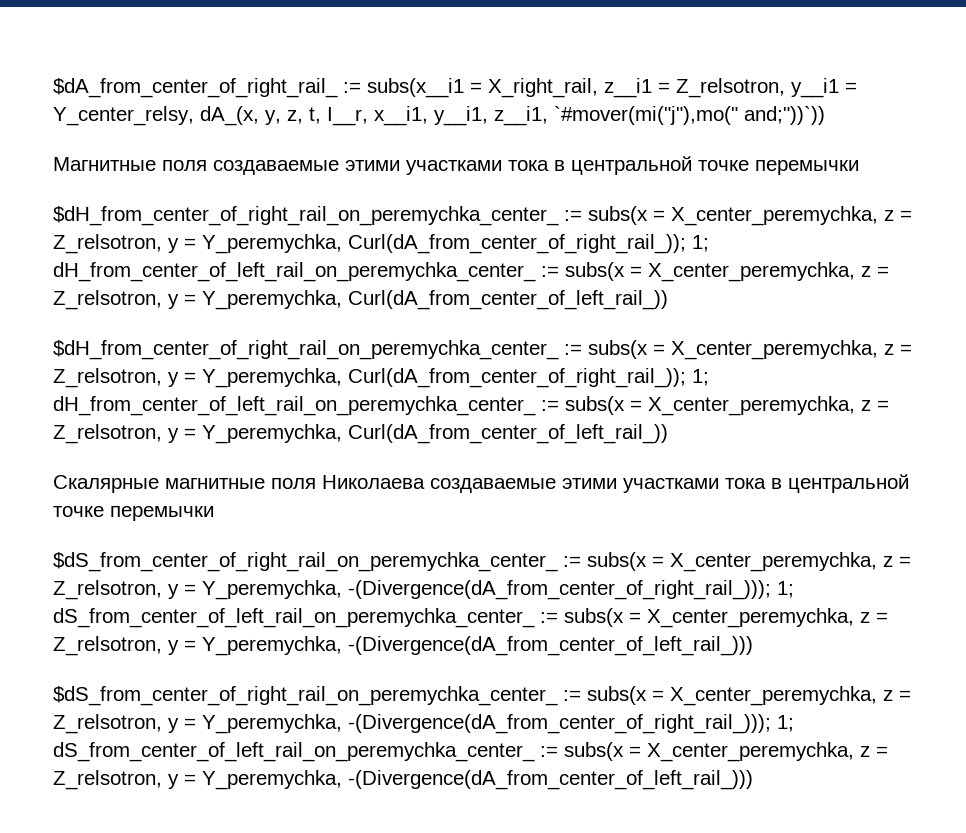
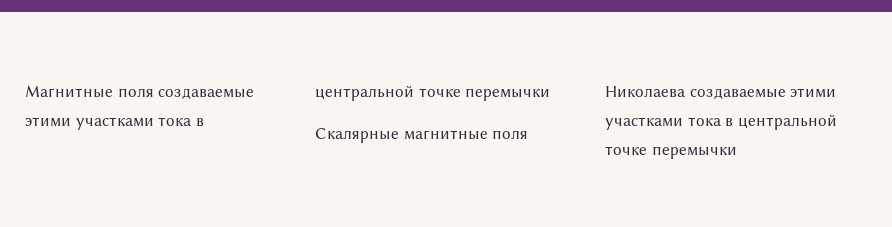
[53,78,857,98] [53,106,825,126] $dA_from_center_of_right_rail_ := subs(x__i1 = X_right_rail, z__i1 = Z_relsotron, y__i1 = Y_center_relsy, dA_(x, y, z, t, I__r, x__i1, y__i1, z__i1, `#mover(mi("j"),mo(" and;"))`)) // -> (25, 91) none
[53,206,912,226] [53,234,709,254] [53,262,889,282] [53,290,668,310] [53,340,912,360] [53,368,709,388] [53,396,889,416] [53,424,668,444] // $dH_from_center_of_right_rail_on_peremychka_center_ := subs(x = X_center_peremychka, z = Z_relsotron, y = Y_peremychka, Curl(dA_from_center_of_right_rail_)); 1; dH_from_center_of_left_rail_on_peremychka_center_ := subs(x = X_center_peremychka, z = Z_relsotron, y = Y_peremychka, Curl(dA_from_center_of_left_rail_)) // $dH_from_center_of_right_rail_on_peremychka_center_ := subs(x = X_center_peremychka, z = Z_relsotron, y = Y_peremychka, Curl(dA_from_center_of_right_rail_)); 1; dH_from_center_of_left_rail_on_peremychka_center_ := subs(x = X_center_peremychka, z = Z_relsotron, y = Y_peremychka, Curl(dA_from_center_of_left_rail_)) -> (551, 94) none
[53,552,911,572] [53,580,794,600] [53,608,888,628] [53,636,753,656] [53,686,911,706] [53,714,794,734] [53,742,888,762] [53,770,753,790] // $dS_from_center_of_right_rail_on_peremychka_center_ := subs(x = X_center_peremychka, z = Z_relsotron, y = Y_peremychka, -(Divergence(dA_from_center_of_right_rail_))); 1; dS_from_center_of_left_rail_on_peremychka_center_ := subs(x = X_center_peremychka, z = Z_relsotron, y = Y_peremychka, -(Divergence(dA_from_center_of_left_rail_))) // $dS_from_center_of_right_rail_on_peremychka_center_ := subs(x = X_center_peremychka, z = Z_relsotron, y = Y_peremychka, -(Divergence(dA_from_center_of_right_rail_))); 1; dS_from_center_of_left_rail_on_peremychka_center_ := subs(x = X_center_peremychka, z = Z_relsotron, y = Y_peremychka, -(Divergence(dA_from_center_of_left_rail_))) -> (737, 152) none

